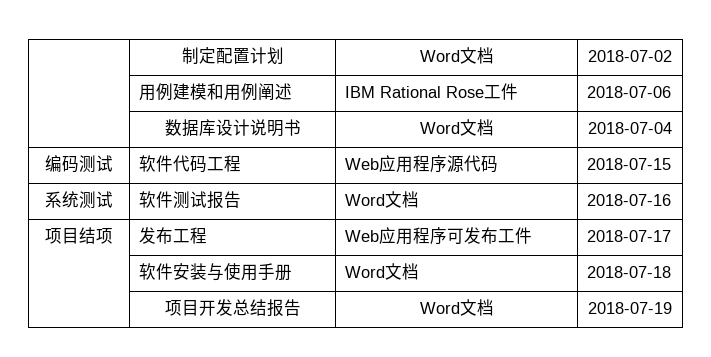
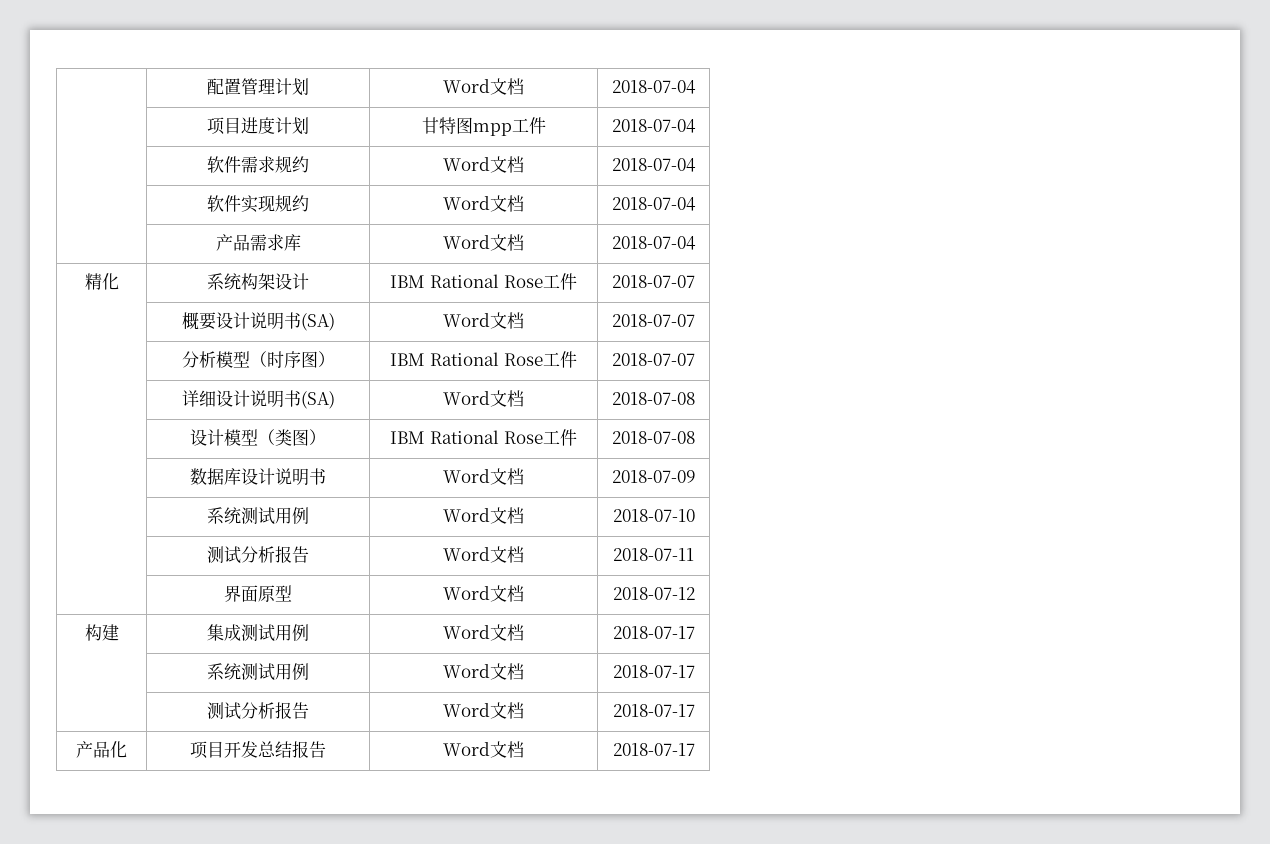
[181,47,250,64] | 制定配置 -> [207,78,275,95] | 配置管理
[588,50,672,62] [138,83,292,101] [344,83,518,100] [586,86,671,98] 2018-07-02 // | 用例建模和用例阐述 | IBM Rational Rose工件 | 2018-07-06 -> [612,80,696,94] [207,117,309,135] [421,117,546,136] [612,119,696,133] [207,156,309,173] [443,156,524,173] [612,158,696,172] [207,195,309,213] [443,195,524,212] [612,197,696,211] [215,234,301,251] [443,234,524,251] [612,236,696,250] [84,273,119,290] [207,273,309,290] [390,273,577,290] [612,275,695,288] [181,312,335,331] [443,312,524,329] [612,314,695,327] [181,351,335,368] [390,351,577,368] [612,353,695,366] [181,390,335,409] [443,390,524,407] [612,392,695,405] [190,429,326,446] [390,429,577,446] [612,431,695,444] 2018-07-04 // | 项目进度计划 | 甘特图mpp工件 | 2018-07-04 // | 软件需求规约 | Word文档 | 2018-07-04 // | 软件实现规约 | Word文档 | 2018-07-04 // | 产品需求库 | Word文档 | 2018-07-04 // 精化 | 系统构架设计 | IBM Rational Rose工件 | 2018-07-07 // | 概要设计说明书(SA) | Word文档 | 2018-07-07 // | 分析模型（时序图） | IBM Rational Rose工件 | 2018-07-07 // | 详细设计说明书(SA) | Word文档 | 2018-07-08 // | 设计模型（类图） | IBM Rational Rose工件 | 2018-07-08
[588,122,672,134] [45,155,113,173] [138,155,241,173] [344,155,498,173] [586,158,671,170] [45,191,113,209] [138,191,241,209] [344,191,419,208] [586,194,671,206] [45,227,113,244] [138,227,207,244] [344,227,532,245] [586,230,671,242] [138,263,292,281] [344,263,419,280] [586,266,671,278] 2018-07-04 // 编码测试 | 软件代码工程 | Web应用程序源代码 | 2018-07-15 // 系统测试 | 软件测试报告 | Word文档 | 2018-07-16 // 项目结项 | 发布工程 | Web应用程序可发布工件 | 2018-07-17 // | 软件安装与使用手册 | Word文档 | 2018-07-18 // -> [611,470,696,483] [207,507,309,525] [443,507,524,524] [612,509,695,522] [207,546,309,564] [443,546,524,563] [613,548,694,561] [224,585,292,602] [443,585,524,602] [612,587,695,600] [84,624,119,641] [207,624,309,642] [443,624,524,641] [612,626,695,639] [207,663,309,681] [443,663,524,680] [612,665,695,678] [207,702,309,720] [443,702,524,719] [612,704,695,717] [76,741,127,758] 2018-07-09 // | 系统测试用例 | Word文档 | 2018-07-10 // | 测试分析报告 | Word文档 | 2018-07-11 // | 界面原型 | Word文档 | 2018-07-12 // 构建 | 集成测试用例 | Word文档 | 2018-07-17 // | 系统测试用例 | Word文档 | 2018-07-17 // | 测试分析报告 | Word文档 | 2018-07-17 // 产品化
[588,302,672,314] 2018-07-19 -> [612,743,695,756] 2018-07-17

